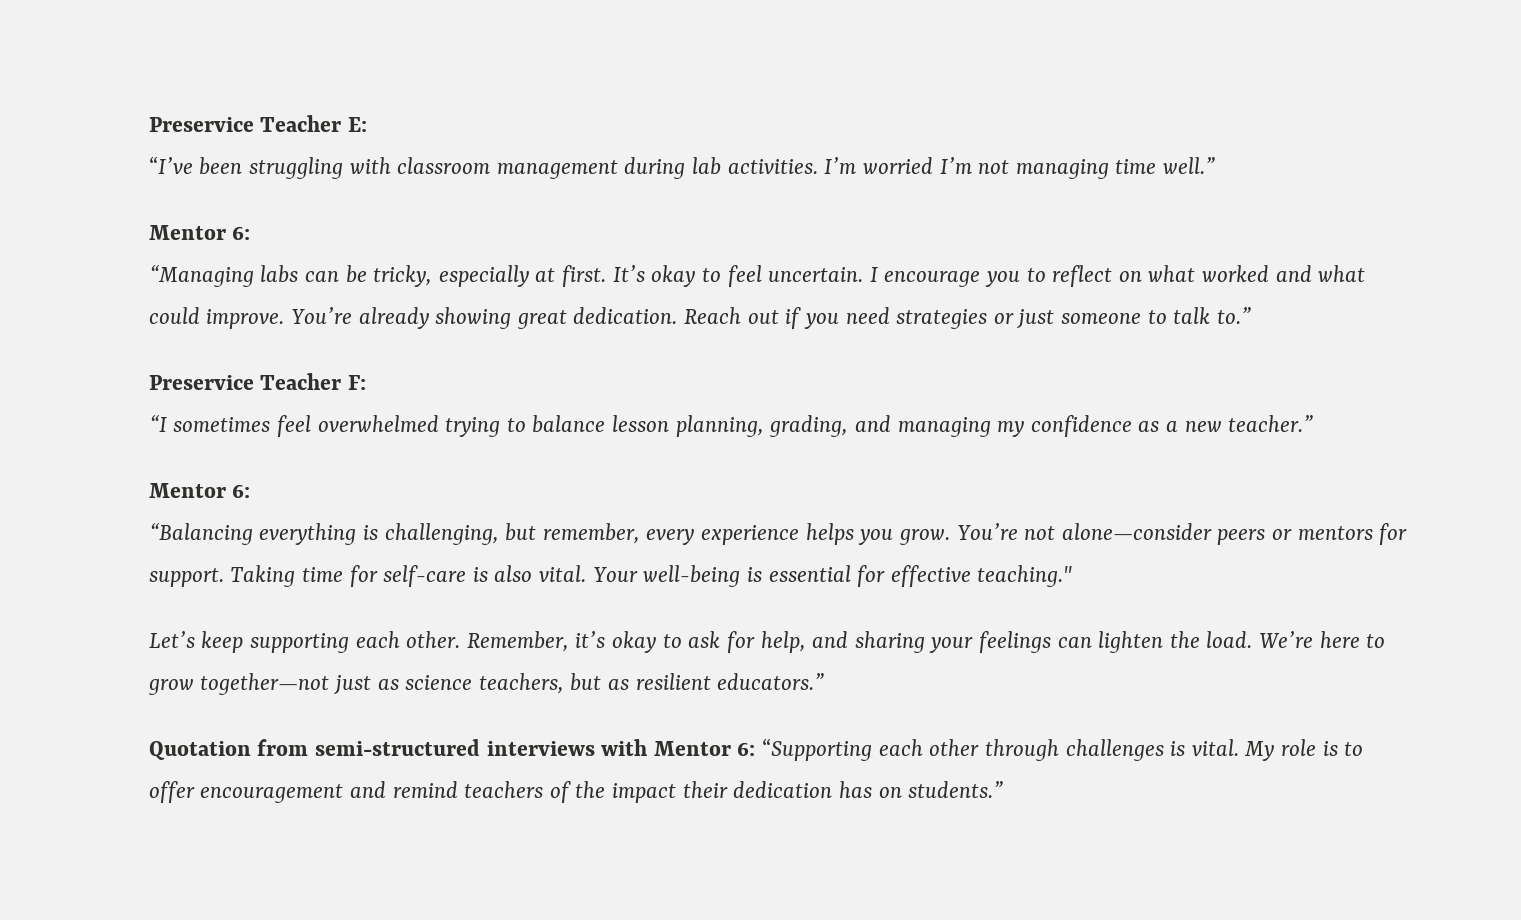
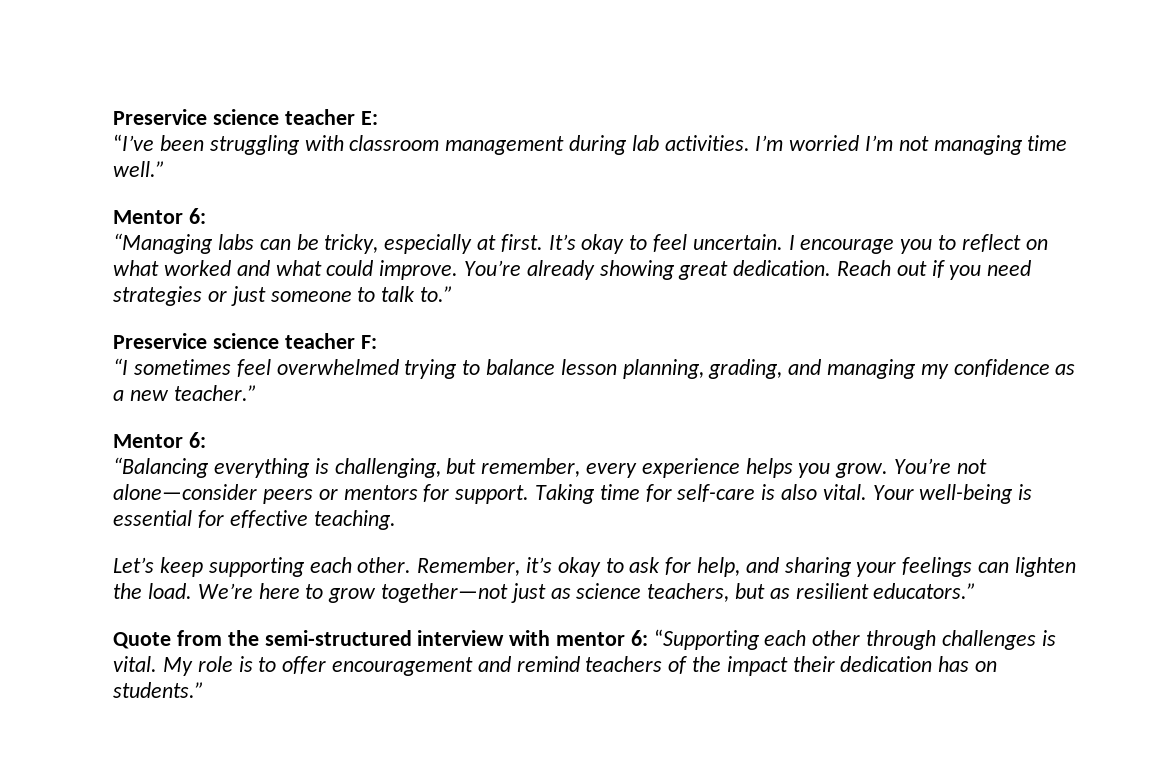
[148,115,342,132] Preservice Teacher -> [113,109,355,125] Preservice science teacher
[260,373,342,390] Teacher -> [212,333,355,349] science teacher
[977,565,1073,587] teaching." -> [313,510,396,530] teaching.
[148,739,731,760] Quotation from semi-structured interviews with Mentor -> [113,630,625,649] Quote from the semi-structured interview with mentor

